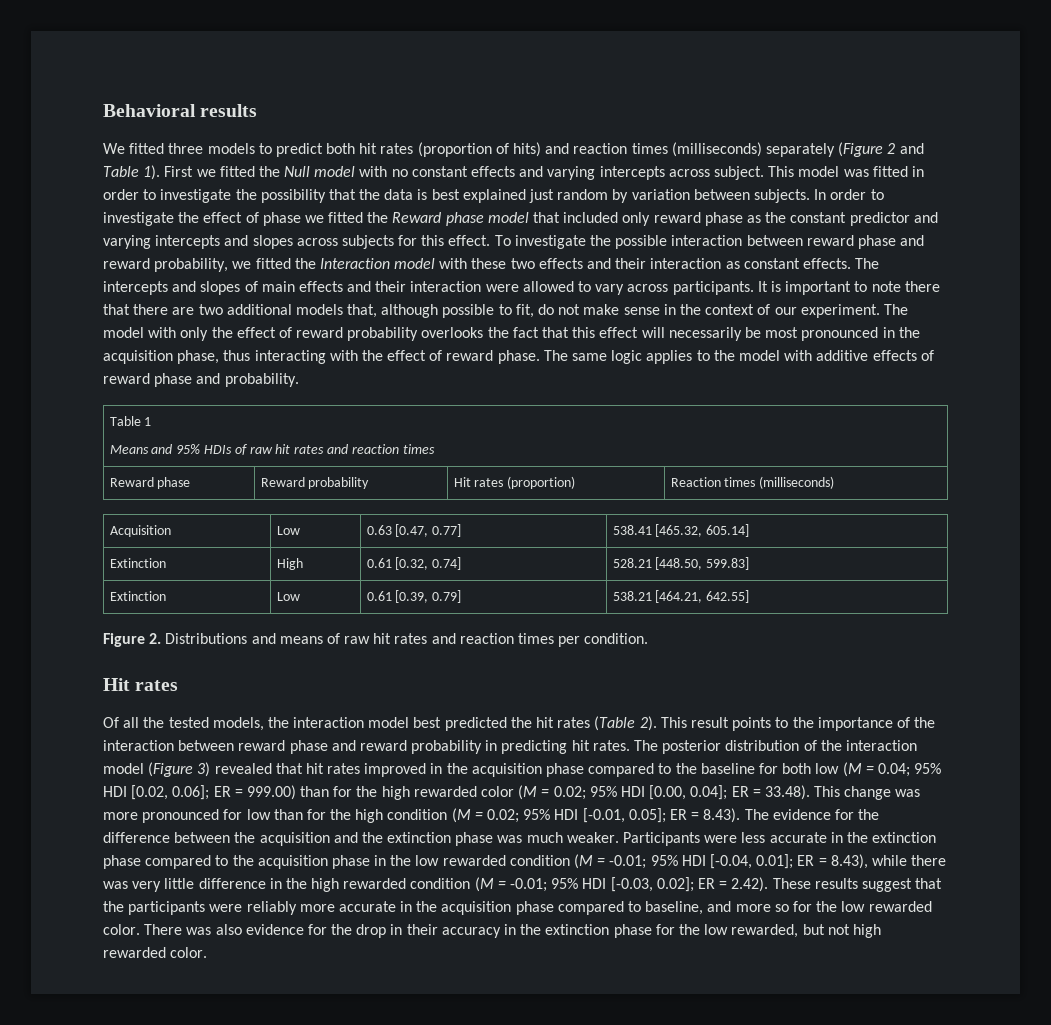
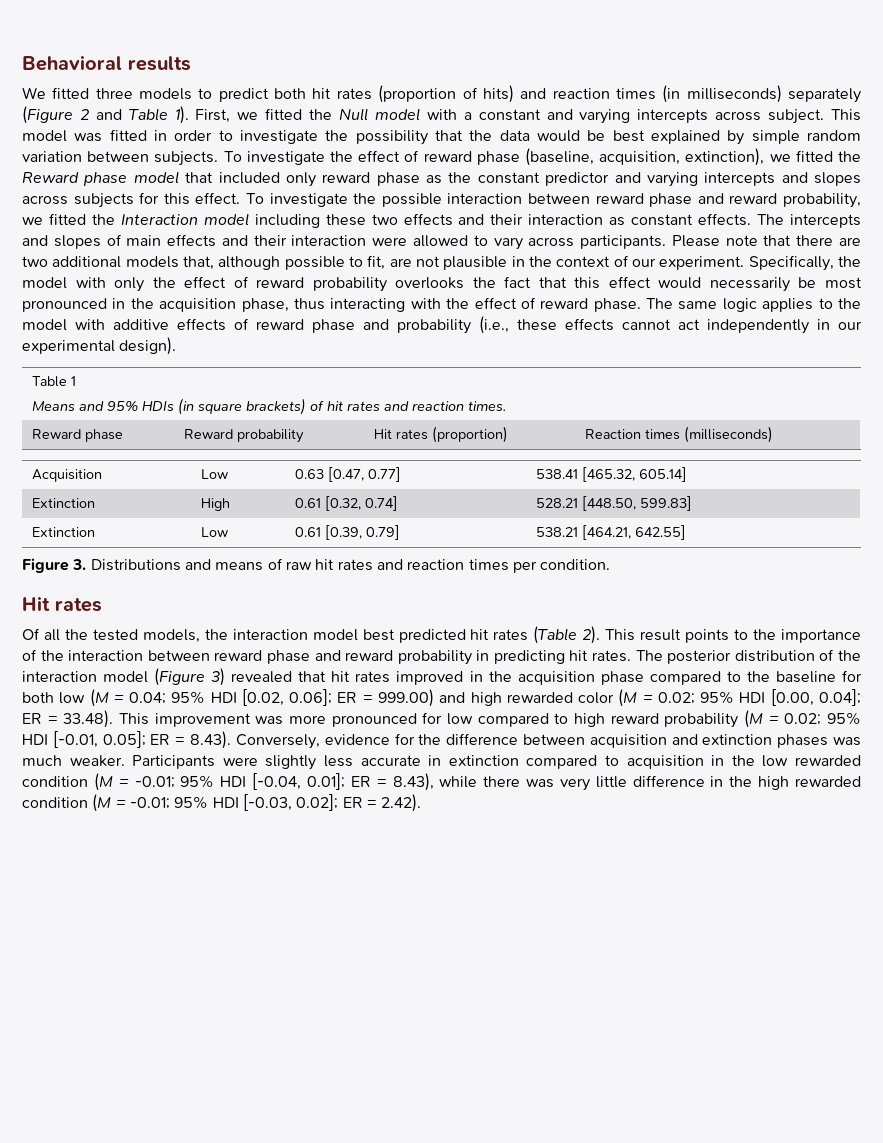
[671,142,762,157] (milliseconds) -> [662,85,782,103] (in milliseconds)
[164,166,194,177] First -> [195,109,231,123] First,
[391,166,516,177] no constant effects -> [463,109,541,121] a constant
[417,189,884,203] [103,212,301,226] is best explained just random by variation between subjects. In order to investigate the effect of phase -> [536,130,862,145] [22,148,765,166] would be best explained by simple random variation between subjects. To investigate the effect of reward phase (baseline, acquisition, extinction),
[439,258,468,269] with -> [254,214,320,228] including
[757,281,940,295] It is important to note there -> [671,235,758,247] Please note
[538,304,660,315] do not make sense -> [389,256,508,270] are not plausible
[883,304,908,315] The -> [748,255,862,271] Specifically, the
[641,327,665,338] will -> [658,277,702,289] would
[224,373,299,387] probability. -> [397,316,862,334] [22,337,177,355] probability (i.e., these effects cannot act independently in our experimental design).
[234,444,435,455] of raw hit rates and reaction times -> [178,398,507,415] (in square brackets) of hit rates and reaction times.
[149,633,162,644] 2. -> [72,559,87,570] 3.
[510,717,532,728] the -> (466, 636) none
[300,786,378,797] than for the -> [439,692,466,703] and
[844,786,892,800] change -> [154,713,251,727] improvement
[273,809,448,823] than for the high condition -> [477,713,739,728] compared to high reward probability
[744,809,769,820] The -> [235,734,320,749] Conversely,
[234,832,256,843] the -> (585, 739) none
[361,832,494,846] the extinction phase -> [702,734,829,748] extinction phases
(738, 839) none -> [265,755,317,770] slightly
[846,832,937,843] [103,855,370,869] the extinction phase compared to the acquisition phase -> [448,755,704,769] extinction compared to acquisition
[772,878,943,892] [103,901,932,915] [103,924,881,938] [103,947,208,958] These results suggest that the participants were reliably more accurate in the acquisition phase compared to baseline, and more so for the low rewarded color. There was also evidence for the drop in their accuracy in the extinction phase for the low rewarded, but not high rewarded color. -> (422, 803) none

